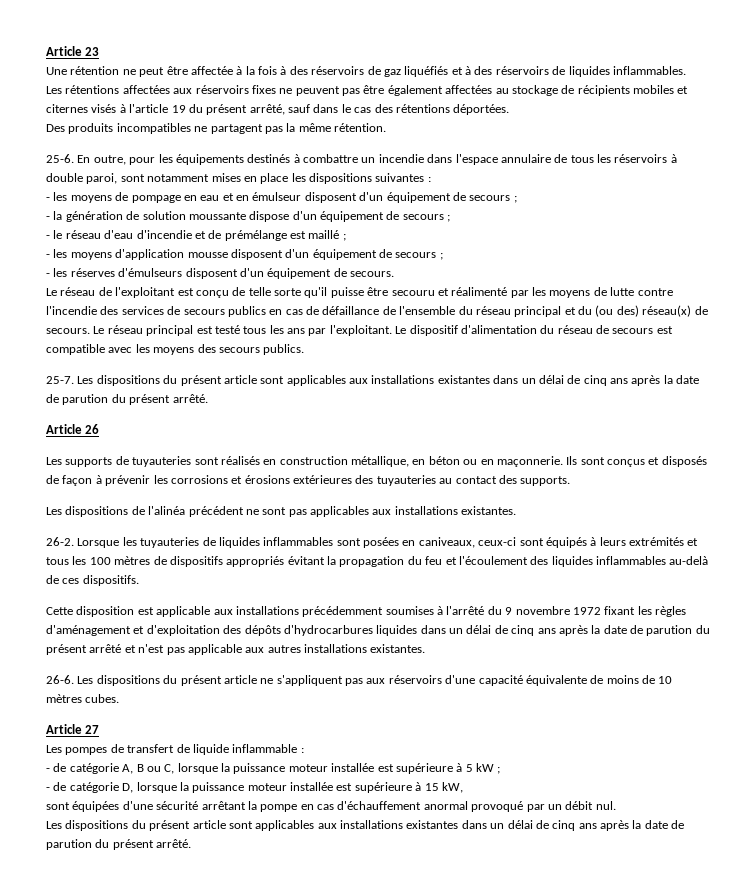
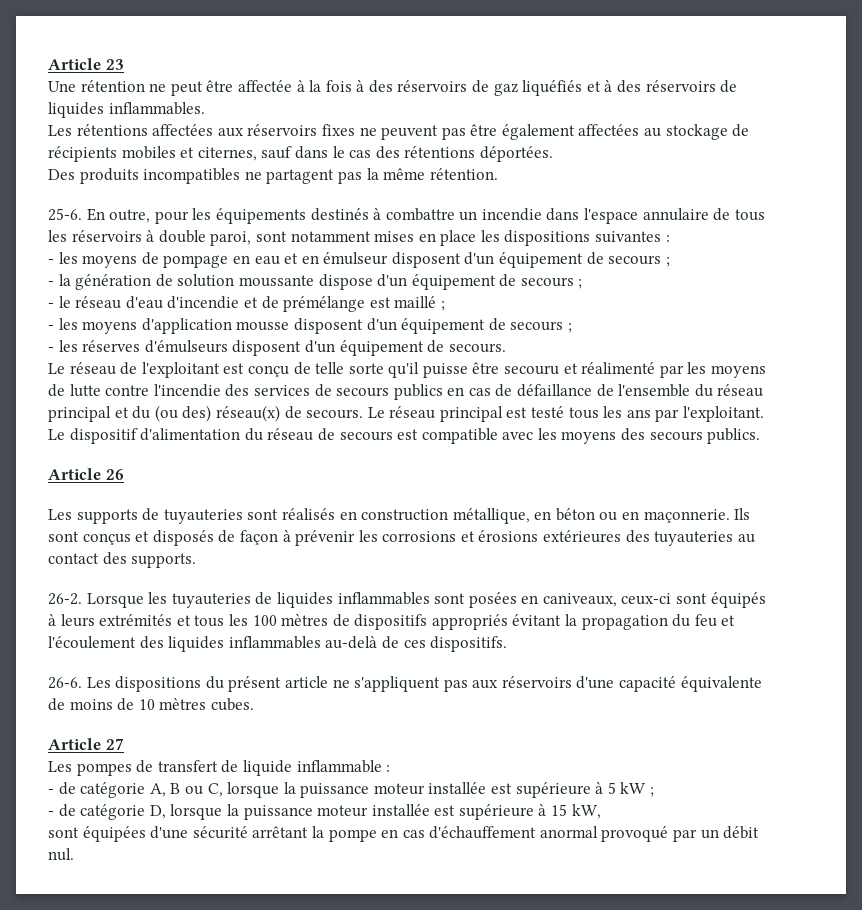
[46,104,285,115] citernes visés à l'article 19 du présent arrêté, -> [197,147,257,161] citernes,
[46,375,700,386] [46,394,208,405] // 25-7. Les dispositions du présent article sont applicables aux installations existantes dans un délai de cinq ans après la date de parution du présent arrêté. -> (761, 436) none
[46,506,517,517] // Les dispositions de l'alinéa précédent ne sont pas applicables aux installations existantes. -> (197, 560) none
[46,606,686,617] [46,625,710,636] [46,644,426,655] // Cette disposition est applicable aux installations précédemment soumises à l'arrêté du 9 novembre 1972 fixant les règles d'aménagement et d'exploitation des dépôts d'hydrocarbures liquides dans un délai de cinq ans après la date de parution du présent arrêté et n'est pas applicable aux autres installations existantes. -> (508, 644) none
[46,820,685,831] [46,839,192,850] // Les dispositions du présent article sont applicables aux installations existantes dans un délai de cinq ans après la date de parution du présent arrêté. -> (74, 854) none

